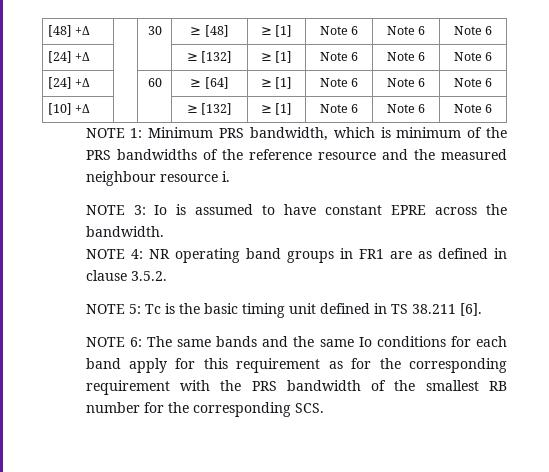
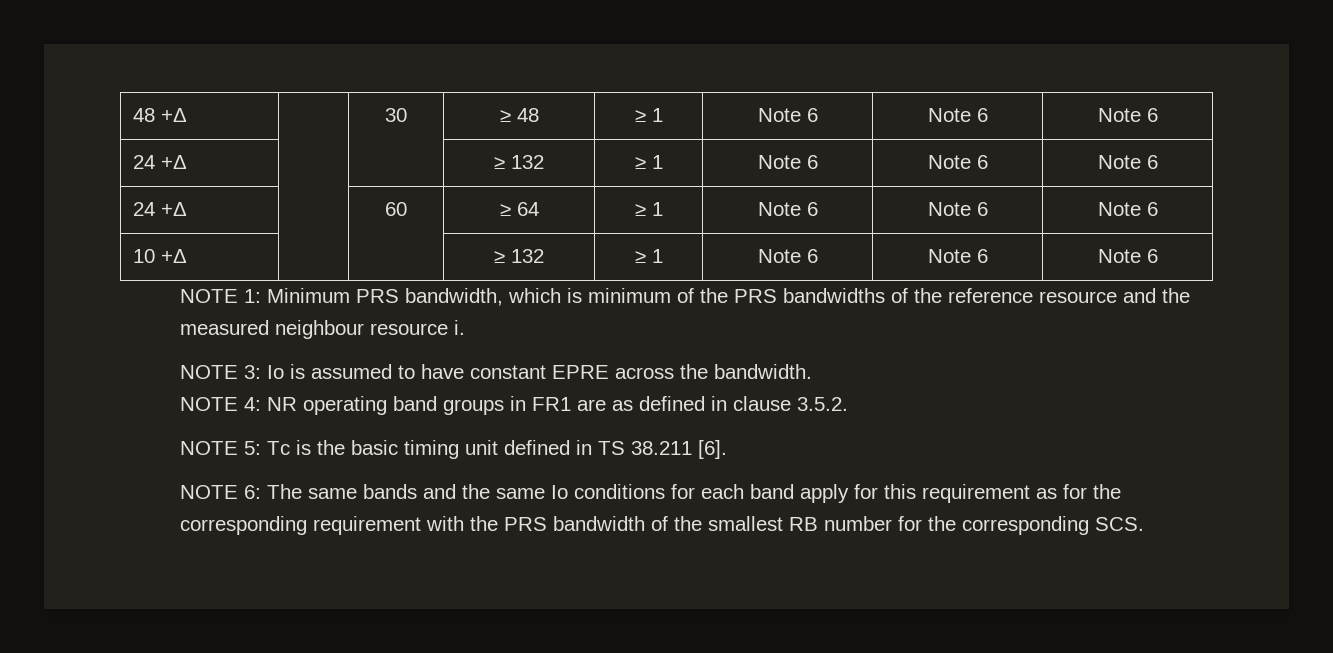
[47,25,72,37] [48] -> [133,108,156,122] 48
[204,25,229,37] [260,25,293,37] [319,26,359,35] [386,26,426,35] [453,26,493,35] [47,51,91,63] [186,51,233,63] [260,51,293,63] [319,52,359,61] [386,52,426,61] [453,52,493,61] [47,77,72,89] [48] | ≥ [1] | Note 6 | Note 6 | Note 6 // [24] +Δ | | | ≥ [132] | ≥ [1] | Note 6 | Note 6 | Note 6 // [24] -> [516,108,539,122] [634,108,663,122] [757,108,818,122] [927,108,988,122] [1097,108,1158,122] [133,155,188,169] [494,155,544,169] [634,155,663,169] [757,155,818,169] [927,155,988,169] [1097,155,1158,169] [133,202,156,216] 48 | ≥ 1 | Note 6 | Note 6 | Note 6 // 24 +Δ | | | ≥ 132 | ≥ 1 | Note 6 | Note 6 | Note 6 // 24
[204,77,229,89] [260,77,293,89] [319,78,359,87] [386,78,426,87] [453,78,493,87] [47,103,91,115] [186,103,233,115] [260,103,293,115] [64] | ≥ [1] | Note 6 | Note 6 | Note 6 // [10] +Δ | | | ≥ [132] | ≥ [1] -> [516,202,539,216] [634,202,663,216] [757,202,818,216] [927,202,988,216] [1097,202,1158,216] [133,249,188,263] [494,249,544,263] [634,249,663,263] 64 | ≥ 1 | Note 6 | Note 6 | Note 6 // 10 +Δ | | | ≥ 132 | ≥ 1

